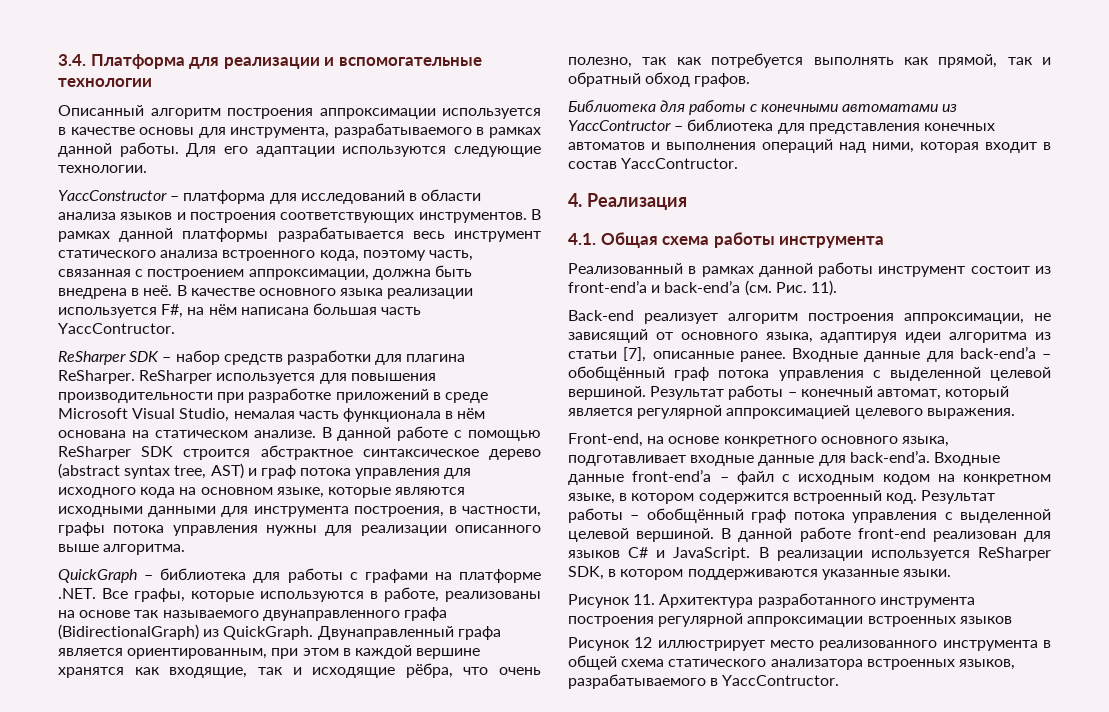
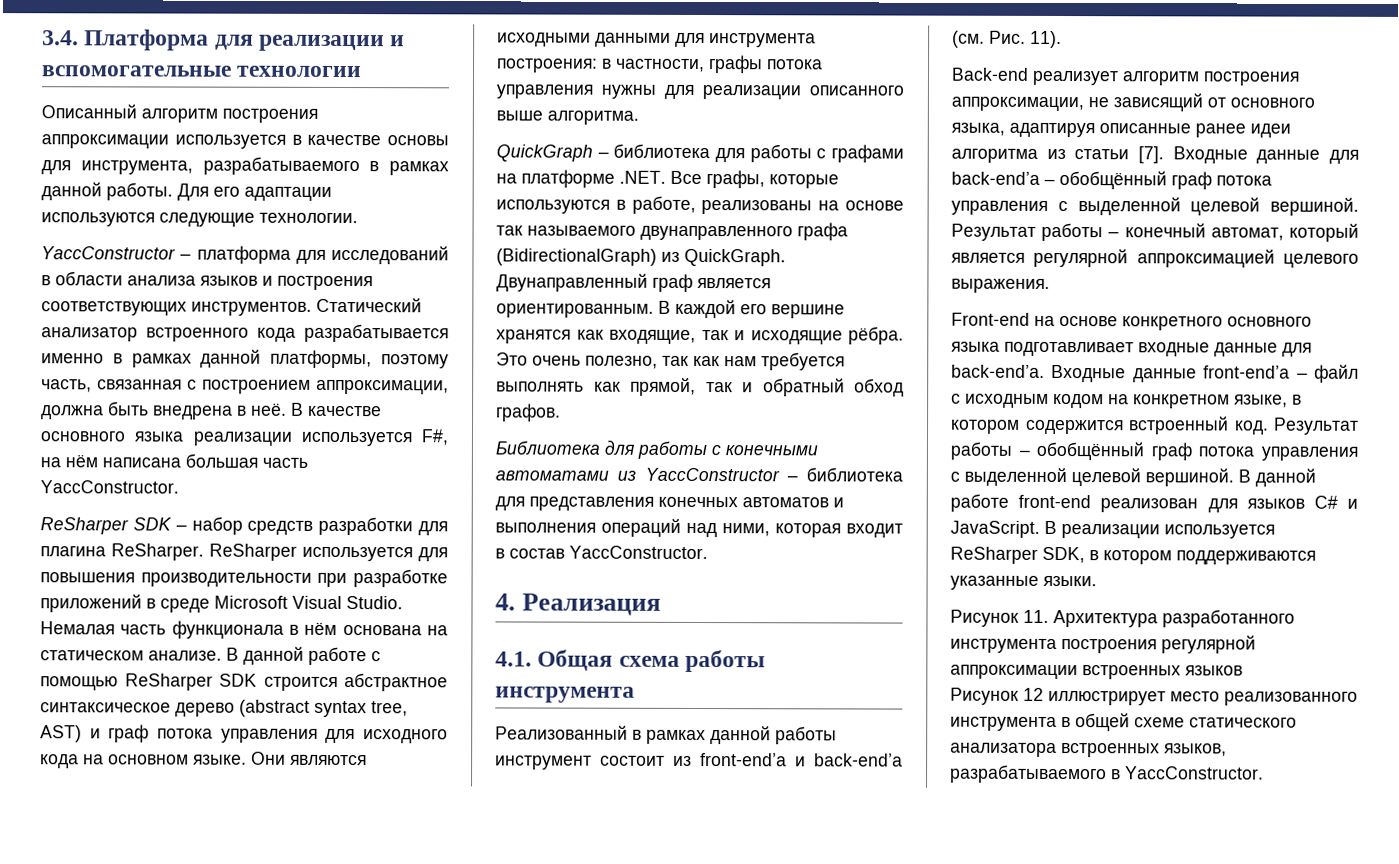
[531,209,541,220] [58,227,541,242] [58,250,359,261] В рамках данной платформы разрабатывается весь инструмент статического анализа встроенного кода, -> [316,297,422,313] [41,323,449,343] [41,349,373,369] Статический анализатор встроенного кода разрабатывается именно в рамках данной платформы,
[58,323,175,334] YaccContructor. -> [40,480,179,494] YaccConstructor.
[179,408,295,422] Studio, немалая -> [346,596,403,610] [40,621,115,635] Studio. Немалая
[276,487,391,498] языке, которые -> [193,751,286,765] языке. Они
[353,506,444,517] построения, -> [497,58,598,73] построения:
[457,626,501,640] [58,645,412,659] графа является ориентированным, при этом в каждой -> [652,273,771,292] [496,299,767,319] граф является ориентированным. В каждой его
[405,663,489,678] рёбра, что -> [848,326,904,345] [496,352,528,366] рёбра. Это
[711,53,804,68] потребуется -> [724,352,845,371] нам требуется
[568,120,671,131] YaccContructor -> [644,467,780,482] YaccConstructor
[621,158,739,169] YaccContructor. -> [569,545,708,560] YaccConstructor.
(898, 337) none -> [1099,123,1246,138] описанные ранее
[623,347,786,362] [7], описанные ранее. -> [1138,146,1164,164] [7].
[568,433,643,447] Front-end, -> [951,312,1030,326] Front-end
[901,436,949,447] языка, -> [951,341,1000,352] языка
[621,659,665,667] схема -> [1134,717,1185,728] схеме
[722,675,840,686] YaccContructor. -> [1125,766,1264,780] YaccConstructor.

